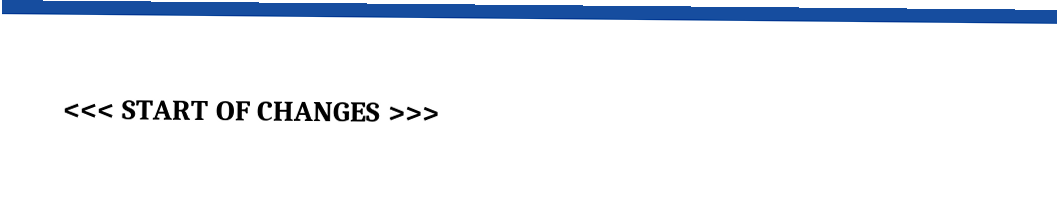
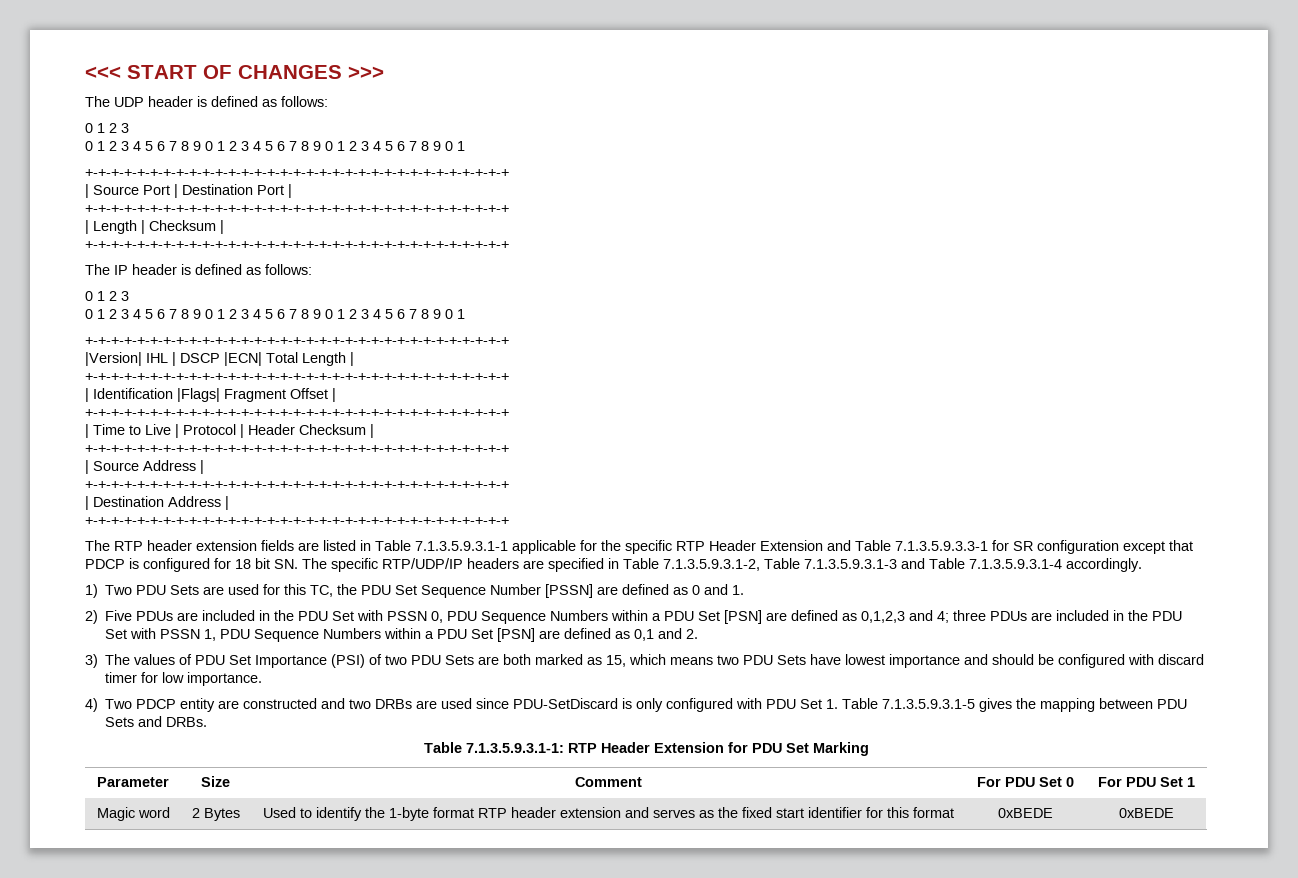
(440, 114) none -> [85,96,328,107] [85,123,129,133] [85,141,465,151] [85,169,509,177] [85,184,292,198] [85,205,509,213] [85,220,224,234] [85,241,509,249] [85,264,312,275] [85,291,129,301] [85,309,465,319] [85,337,509,345] [85,352,354,366] [85,373,509,381] [85,388,336,402] [85,409,509,417] [85,424,374,438] [85,445,509,453] [85,460,204,474] [85,481,509,489] [85,496,229,510] [85,517,509,525] [85,540,1193,554] [85,558,1142,572] [85,584,745,598] [85,610,1183,624] [105,628,699,642] [85,654,1205,668] [105,672,263,686] [85,698,1188,712] [105,716,208,727] [423,742,869,756] [97,777,169,787] [201,776,230,787] [574,777,642,787] [977,777,1074,787] [1097,777,1195,787] [96,807,170,821] [191,808,240,821] [262,807,954,821] [998,808,1053,818] [1118,808,1174,818] // The UDP header is defined as follows: // 0 1 2 3 // 0 1 2 3 4 5 6 7 8 9 0 1 2 3 4 5 6 7 8 9 0 1 2 3 4 5 6 7 8 9 0 1 // +-+-+-+-+-+-+-+-+-+-+-+-+-+-+-+-+-+-+-+-+-+-+-+-+-+-+-+-+-+-+-+-+ // | Source Port | Destination Port | // +-+-+-+-+-+-+-+-+-+-+-+-+-+-+-+-+-+-+-+-+-+-+-+-+-+-+-+-+-+-+-+-+ // | Length | Checksum | // +-+-+-+-+-+-+-+-+-+-+-+-+-+-+-+-+-+-+-+-+-+-+-+-+-+-+-+-+-+-+-+-+ // The IP header is defined as follows: // 0 1 2 3 // 0 1 2 3 4 5 6 7 8 9 0 1 2 3 4 5 6 7 8 9 0 1 2 3 4 5 6 7 8 9 0 1 // +-+-+-+-+-+-+-+-+-+-+-+-+-+-+-+-+-+-+-+-+-+-+-+-+-+-+-+-+-+-+-+-+ // |Version| IHL | DSCP |ECN| Total Length | // +-+-+-+-+-+-+-+-+-+-+-+-+-+-+-+-+-+-+-+-+-+-+-+-+-+-+-+-+-+-+-+-+ // | Identification |Flags| Fragment Offset | // +-+-+-+-+-+-+-+-+-+-+-+-+-+-+-+-+-+-+-+-+-+-+-+-+-+-+-+-+-+-+-+-+ // | Time to Live | Protocol | Header Checksum | // +-+-+-+-+-+-+-+-+-+-+-+-+-+-+-+-+-+-+-+-+-+-+-+-+-+-+-+-+-+-+-+-+ // | Source Address | // +-+-+-+-+-+-+-+-+-+-+-+-+-+-+-+-+-+-+-+-+-+-+-+-+-+-+-+-+-+-+-+-+ // | Destination Address | // +-+-+-+-+-+-+-+-+-+-+-+-+-+-+-+-+-+-+-+-+-+-+-+-+-+-+-+-+-+-+-+-+ // The RTP header extension fields are listed in Table 7.1.3.5.9.3.1-1 applicable for the specific RTP Header Extension and Table 7.1.3.5.9.3.3-1 for SR configuration except that PDCP is configured for 18 bit SN. The specific RTP/UDP/IP headers are specified in Table 7.1.3.5.9.3.1-2, Table 7.1.3.5.9.3.1-3 and Table 7.1.3.5.9.3.1-4 accordingly. // 1) Two PDU Sets are used for this TC, the PDU Set Sequence Number [PSSN] are defined as 0 and 1. // 2) Five PDUs are included in the PDU Set with PSSN 0, PDU Sequence Numbers within a PDU Set [PSN] are defined as 0,1,2,3 and 4; three PDUs are included in the PDU Set with PSSN 1, PDU Sequence Numbers within a PDU Set [PSN] are defined as 0,1 and 2. // 3) The values of PDU Set Importance (PSI) of two PDU Sets are both marked as 15, which means two PDU Sets have lowest importance and should be configured with discard timer for low importance. // 4) Two PDCP entity are constructed and two DRBs are used since PDU-SetDiscard is only configured with PDU Set 1. Table 7.1.3.5.9.3.1-5 gives the mapping between PDU Sets and DRBs. // Table 7.1.3.5.9.3.1-1: RTP Header Extension for PDU Set Marking // Parameter | Size | Comment | For PDU Set 0 | For PDU Set 1 // Magic word | 2 Bytes | Used to identify the 1-byte format RTP header extension and serves as the fixed start identifier for this format | 0xBEDE | 0xBEDE

